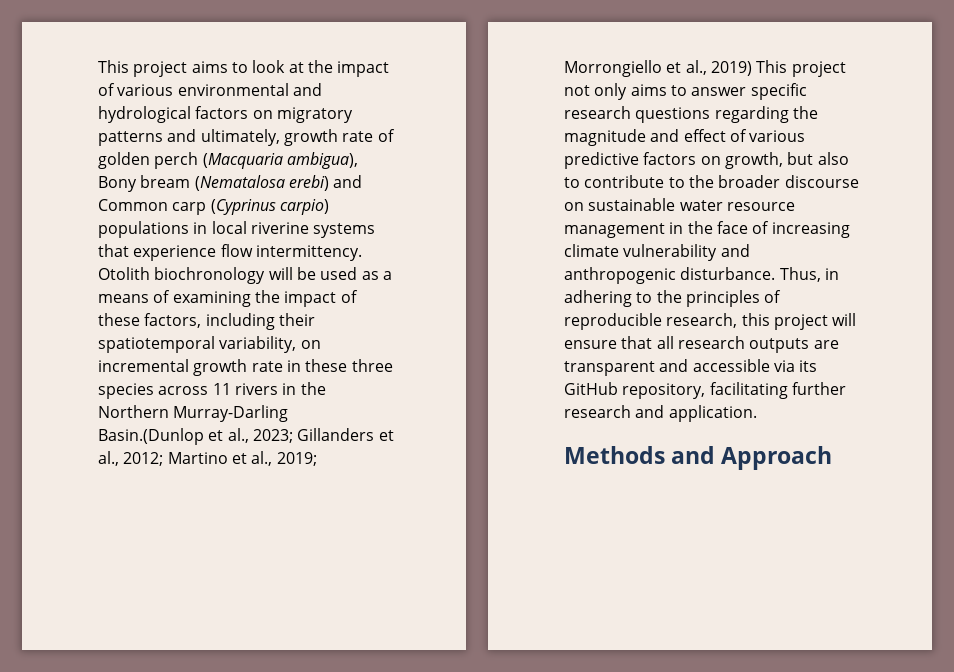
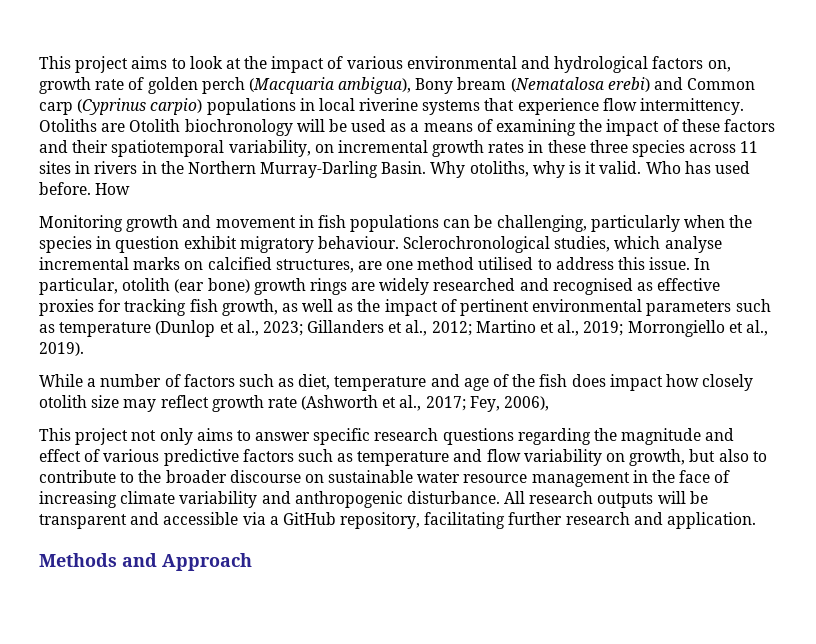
[252,107,353,123] [98,129,280,146] on migratory patterns and ultimately, -> [707,60,731,72] on,
(362, 253) none -> [39,119,126,132] Otoliths are
[144,313,275,330] factors, including -> [723,119,775,132] [39,140,68,153] factors and
[251,361,283,372] rate -> [488,142,525,153] rates
(231, 389) none -> [39,161,91,174] sites in
[98,428,204,445] Basin.(Dunlop -> [381,161,750,178] [39,182,131,195] [39,215,753,232] [39,236,722,253] [39,257,711,273] [39,278,721,295] [39,299,771,316] [39,320,216,337] Basin. Why otoliths, why is it valid. Who has used before. How // Monitoring growth and movement in fish populations can be challenging, particularly when the species in question exhibit migratory behaviour. Sclerochronological studies, which analyse incremental marks on calcified structures, are one method utilised to address this issue. In particular, otolith (ear bone) growth rings are widely researched and recognised as effective proxies for tracking fish growth, as well as the impact of pertinent environmental parameters such as temperature (Dunlop
[710,61,752,76] 2019) -> [39,342,84,356] [39,374,754,391] [39,395,550,412] 2019). // While a number of factors such as diet, temperature and age of the fish does impact how closely otolith size may reflect growth rate (Ashworth et al., 2017; Fey, 2006), //
(697, 158) none -> [297,449,602,466] such as temperature and flow variability
[623,244,718,261] vulnerability -> [179,491,258,508] variability
[779,267,839,282] [564,290,782,307] [564,313,857,330] [564,336,839,353] Thus, in adhering to the principles of reproducible research, this project will ensure that all research outputs are -> [504,491,708,508] All research outputs will be
[799,360,818,372] its -> [269,516,279,525] a

